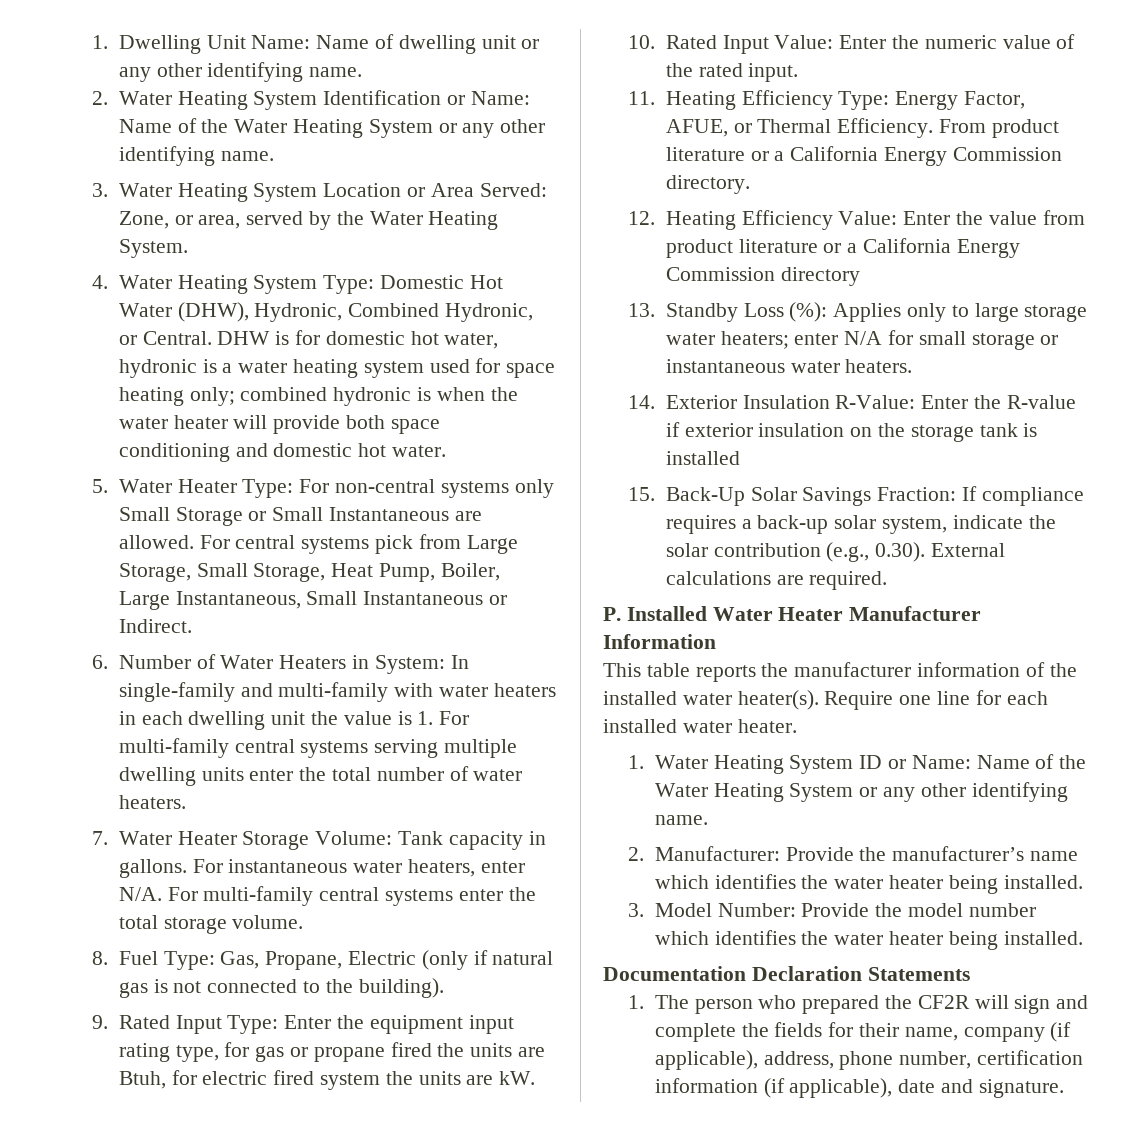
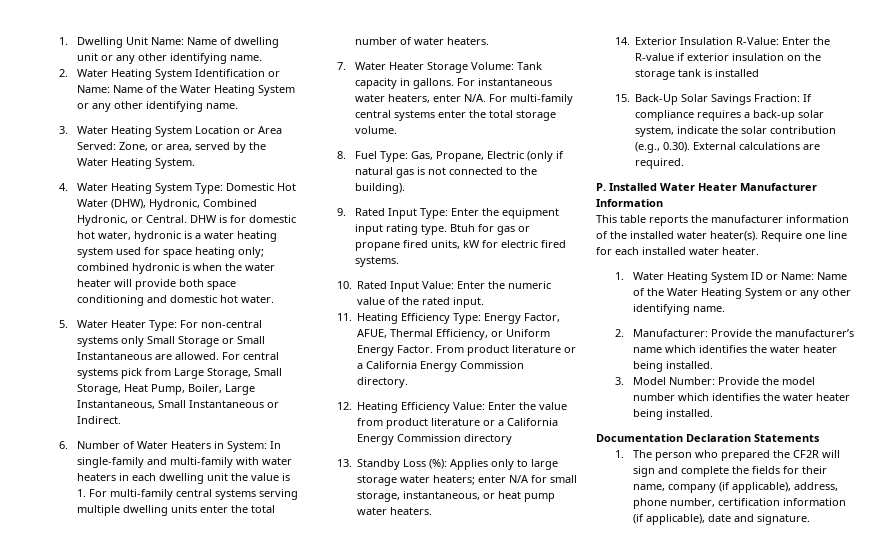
[175,1045,219,1062] type, -> [421,224,476,235] type. Btuh
[437,1043,545,1057] [118,1070,536,1090] the units are Btuh, for electric fired system the units are kW. -> [431,240,567,249] [355,256,400,267] units, kW for electric fired systems.
[733,118,934,138] or Thermal Efficiency. -> [390,329,551,340] [357,345,434,356] Thermal Efficiency, or Uniform Energy Factor.
[971,333,1059,350] [665,359,785,373] storage or instantaneous -> [357,491,556,502] storage, instantaneous, or heat pump

